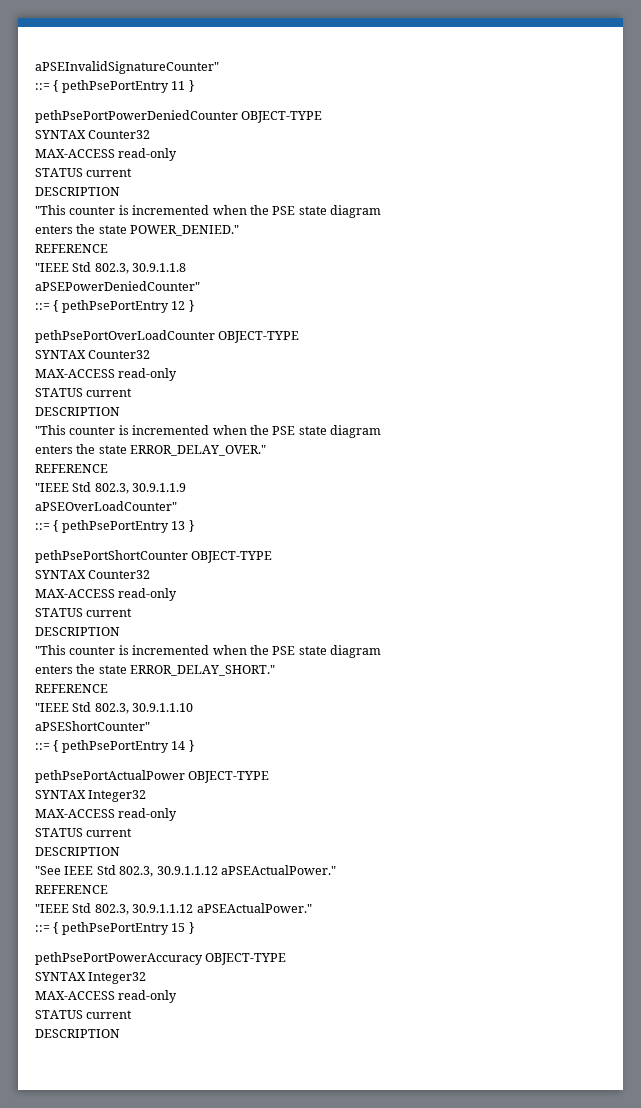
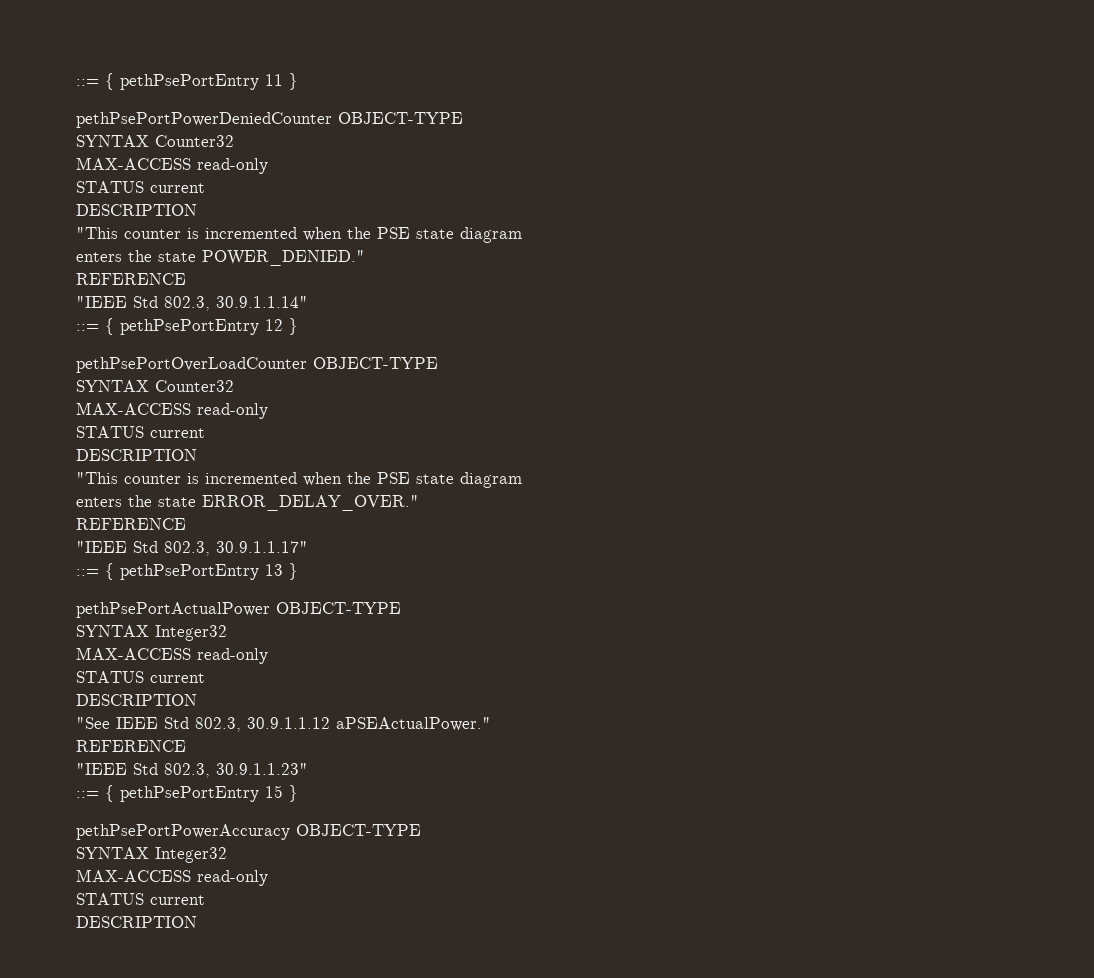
[35,61,219,74] aPSEInvalidSignatureCounter" // -> (76, 82) none
[132,263,187,272] [35,281,200,291] 30.9.1.1.8 // aPSEPowerDeniedCounter" -> [216,296,308,308] 30.9.1.1.14"
[132,483,187,492] [35,501,177,511] 30.9.1.1.9 // aPSEOverLoadCounter" -> [216,541,308,553] 30.9.1.1.17"
[35,550,273,563] [35,570,151,579] [35,588,178,601] [35,608,133,617] [35,627,120,636] [35,645,381,658] [35,664,276,676] [35,684,108,693] [35,702,194,714] [35,721,150,731] [35,740,194,753] // pethPsePortShortCounter OBJECT-TYPE // SYNTAX Counter32 // MAX-ACCESS read-only // STATUS current // DESCRIPTION // "This counter is incremented when the PSE state diagram // enters the state ERROR_DELAY_SHORT." // REFERENCE // "IEEE Std 802.3, 30.9.1.1.10 // aPSEShortCounter" // ::= { pethPsePortEntry 14 } -> (298, 571) none
[132,903,312,913] 30.9.1.1.12 aPSEActualPower." -> [216,763,308,775] 30.9.1.1.23"

